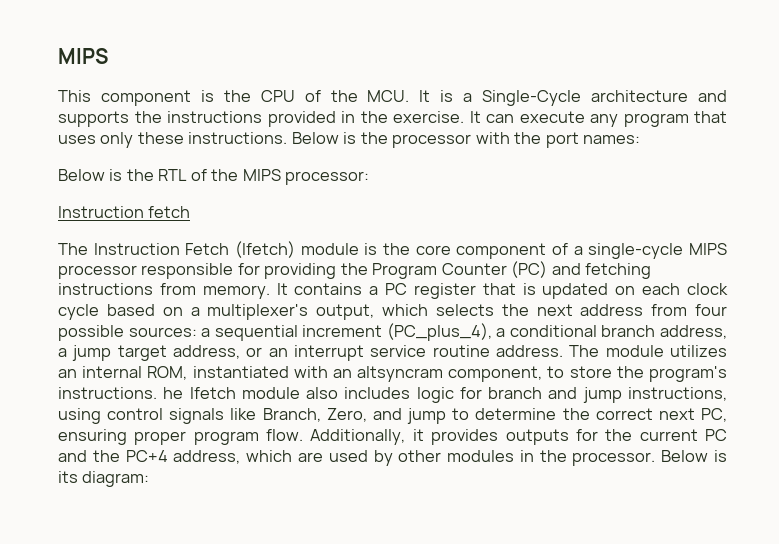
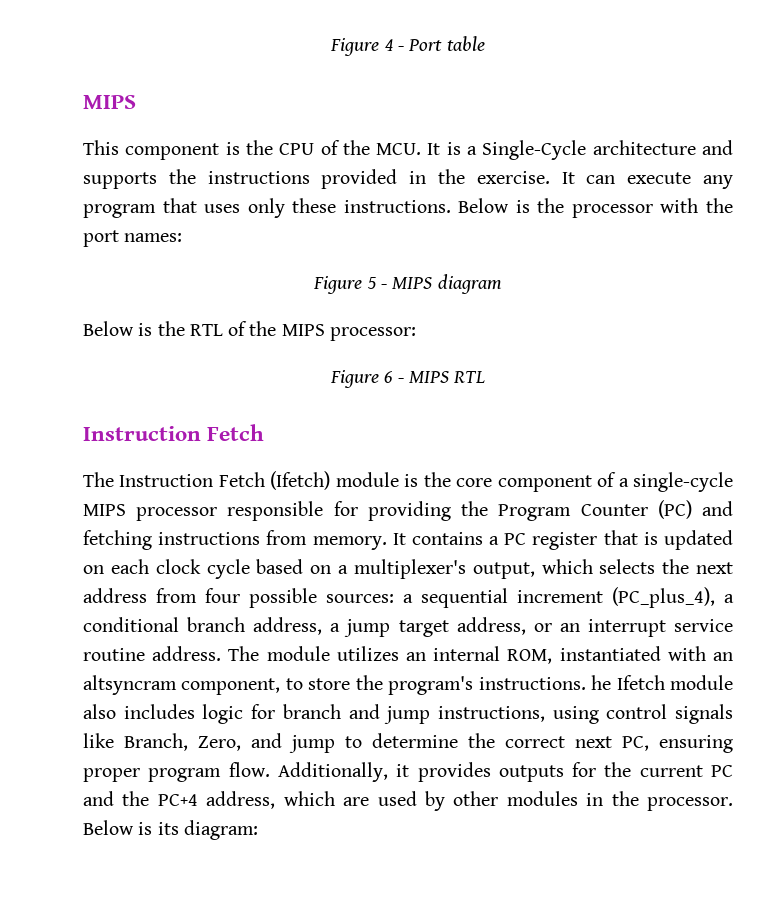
(58, 56) none -> [330,36,485,56] Figure 4 - Port table //
(641, 139) none -> [313,274,502,294] // Figure 5 - MIPS diagram
[58,206,191,218] // Instruction fetch -> [329,370,486,388] [83,424,265,441] // Figure 6 - MIPS RTL // Instruction Fetch

